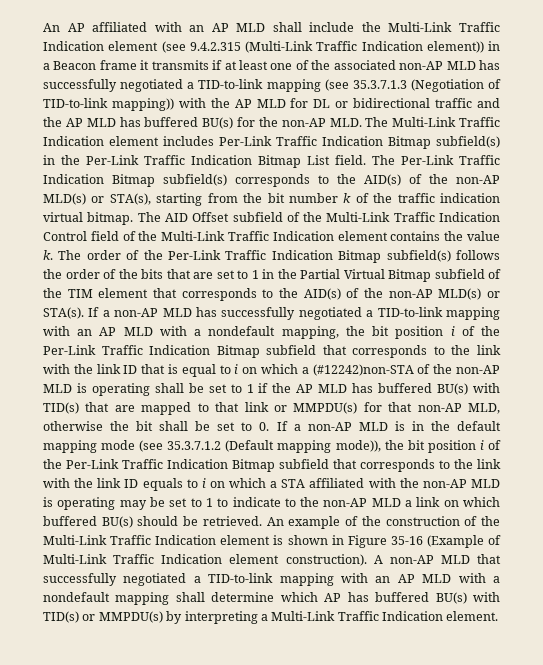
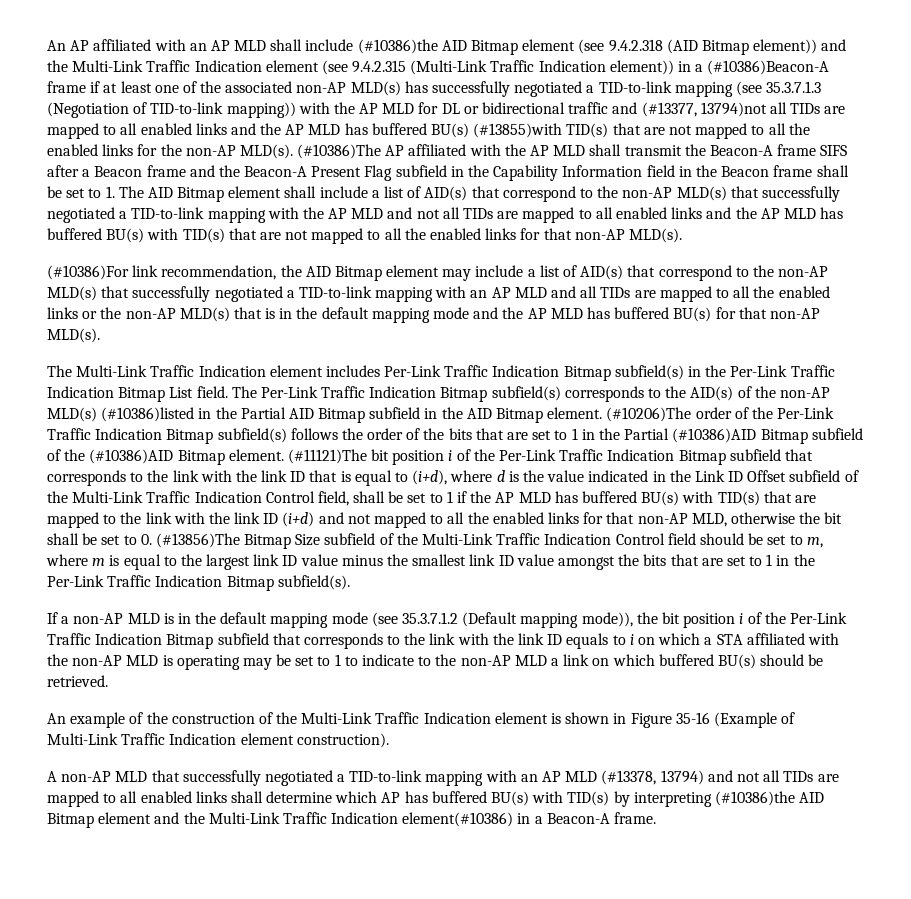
(355, 27) none -> [357,39,847,55] (#10386)the AID Bitmap element (see 9.4.2.318 (AID Bitmap element)) and
[53,60,209,70] Beacon frame it transmits -> [707,60,830,75] [47,81,86,93] (#10386)Beacon-A frame
[446,61,476,70] MLD -> [350,81,401,96] MLD(s)
(501, 103) none -> [641,102,846,117] [47,123,810,139] [47,144,848,159] [47,165,849,181] [47,186,840,202] [47,207,844,223] [47,228,682,244] [47,265,829,281] [47,286,830,302] [47,307,499,323] (#13377, 13794)not all TIDs are mapped to all enabled links and the AP MLD has buffered BU(s) (#13855)with TID(s) that are not mapped to all the enabled links for the non-AP MLD(s). (#10386)The AP affiliated with the AP MLD shall transmit the Beacon-A frame SIFS after a Beacon frame and the Beacon-A Present Flag subfield in the Capability Information field in the Beacon frame shall be set to 1. The AID Bitmap element shall include a list of AID(s) that correspond to the non-AP MLD(s) that successfully negotiated a TID-to-link mapping with the AP MLD and not all TIDs are mapped to all enabled links and the AP MLD has buffered BU(s) with TID(s) that are not mapped to all the enabled links for that non-AP MLD(s). // (#10386)For link recommendation, the AID Bitmap element may include a list of AID(s) that correspond to the non-AP MLD(s) that successfully negotiated a TID-to-link mapping with an AP MLD and all TIDs are mapped to all the enabled links or the non-AP MLD(s) that is in the default mapping mode and
[258,117,362,127] the non-AP MLD. -> [738,307,820,319] [47,328,100,343] that non-AP MLD(s). //
[91,193,501,206] [43,212,501,225] [43,231,501,241] [43,250,82,260] or STA(s), starting from the bit number k of the traffic indication virtual bitmap. The AID Offset subfield of the Multi-Link Traffic Indication Control field of the Multi-Link Traffic Indication element contains the value k. The -> [101,407,692,423] (#10386)listed in the Partial AID Bitmap subfield in the AID Bitmap element. (#10206)The
[343,269,385,279] Virtual -> [672,428,757,443] (#10386)AID
[67,288,501,301] [43,307,500,320] [43,326,365,339] TIM element that corresponds to the AID(s) of the non-AP MLD(s) or STA(s). If a non-AP MLD has successfully negotiated a TID-to-link mapping with an AP MLD with a nondefault mapping, the -> [89,449,367,465] (#10386)AID Bitmap element. (#11121)The
[234,364,501,376] [43,383,150,396] i on which a (#12242)non-STA of the non-AP MLD is operating -> [412,470,859,485] [47,491,349,506] (i+d), where d is the value indicated in the Link ID Offset subfield of the Multi-Link Traffic Indication Control field,
[215,402,358,414] that link or MMPDU(s) -> [120,512,579,528] the link with the link ID (i+d) and not mapped to all the enabled links
(270, 426) none -> [155,533,823,549] [46,554,815,570] [47,575,350,591] (#13856)The Bitmap Size subfield of the Multi-Link Traffic Indication Control field should be set to m, where m is equal to the largest link ID value minus the smallest link ID value amongst the bits that are set to 1 in the Per-Link Traffic Indication Bitmap subfield(s). //
(262, 521) none -> (108, 681) //
(367, 560) none -> (389, 740) //
[458,573,500,583] [43,592,170,605] with a nondefault mapping -> [601,770,839,785] [47,791,227,807] (#13378, 13794) and not all TIDs are mapped to all enabled links
[82,611,499,624] or MMPDU(s) by interpreting a Multi-Link Traffic Indication element. -> [613,791,825,807] [47,812,657,828] by interpreting (#10386)the AID Bitmap element and the Multi-Link Traffic Indication element(#10386) in a Beacon-A frame.

